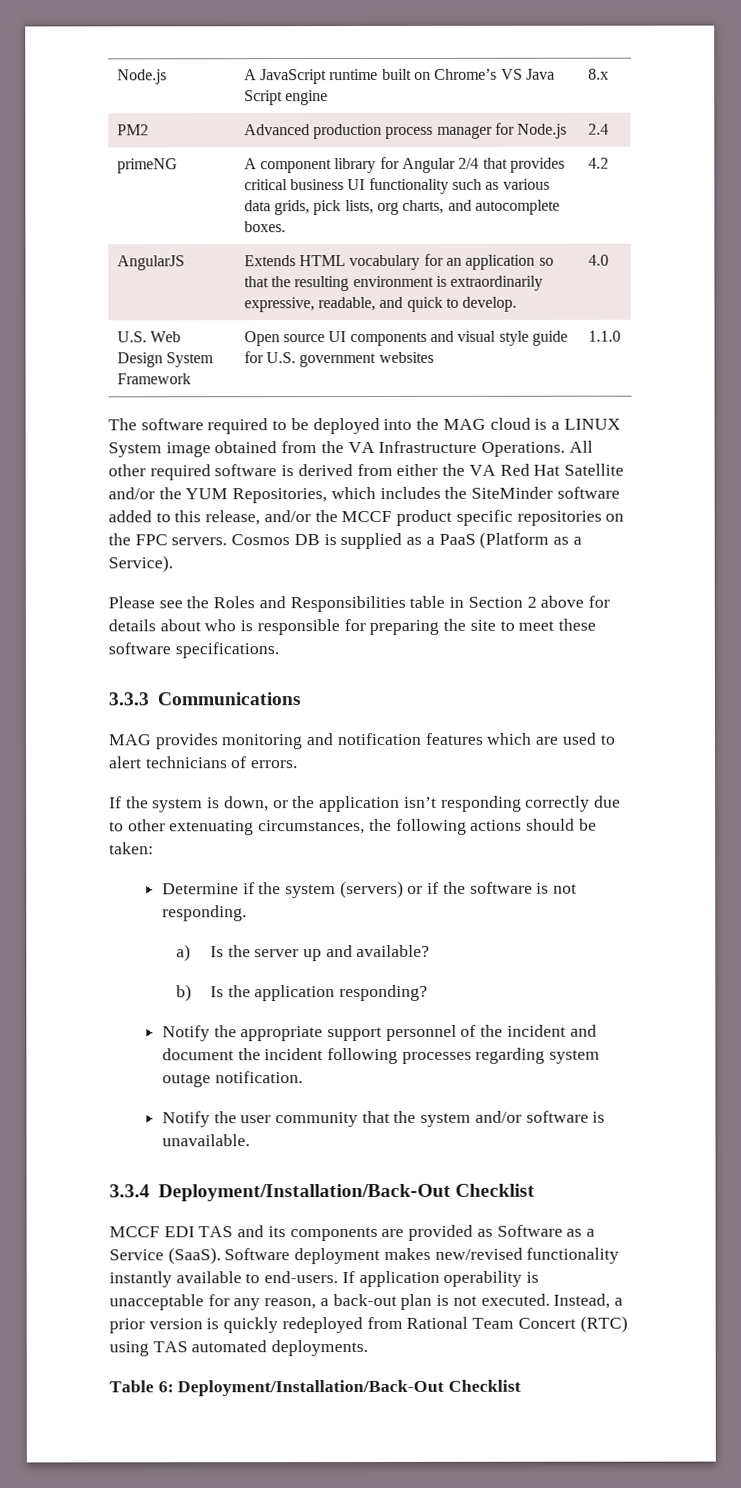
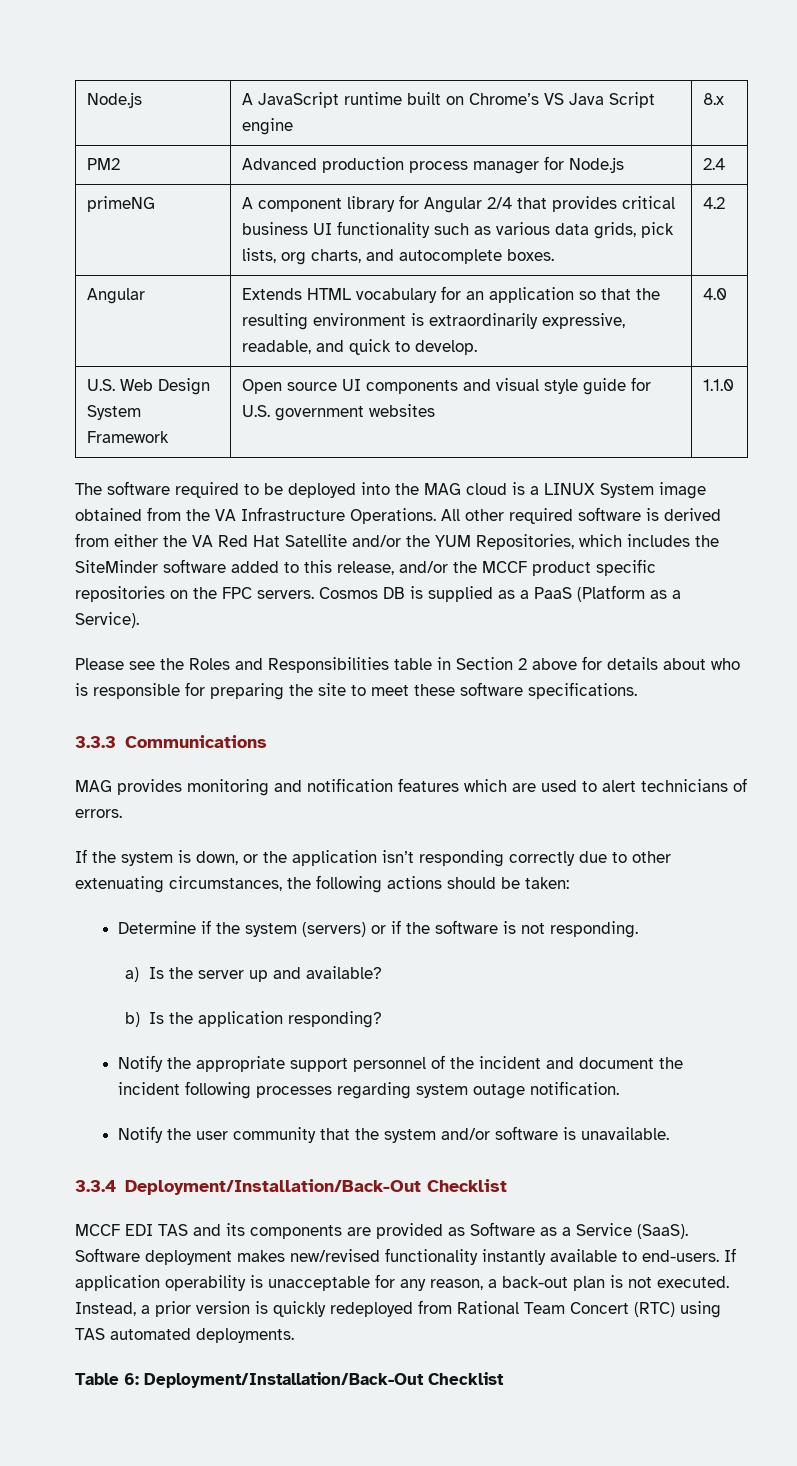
[116,255,185,271] AngularJS -> [86,288,145,304] Angular

